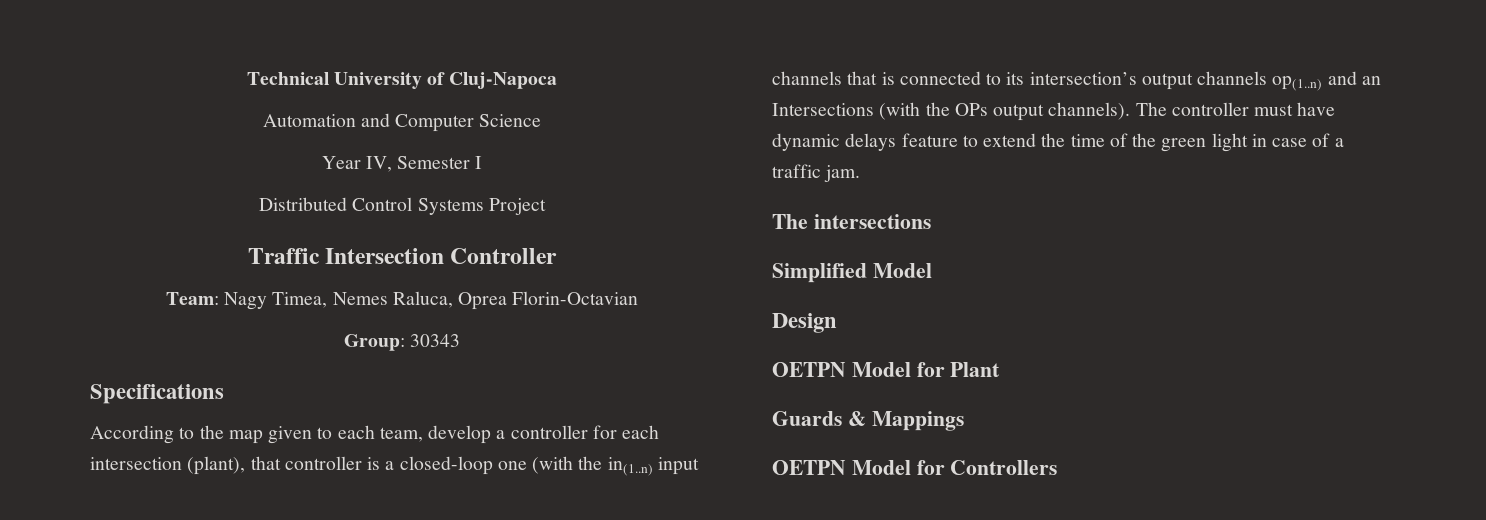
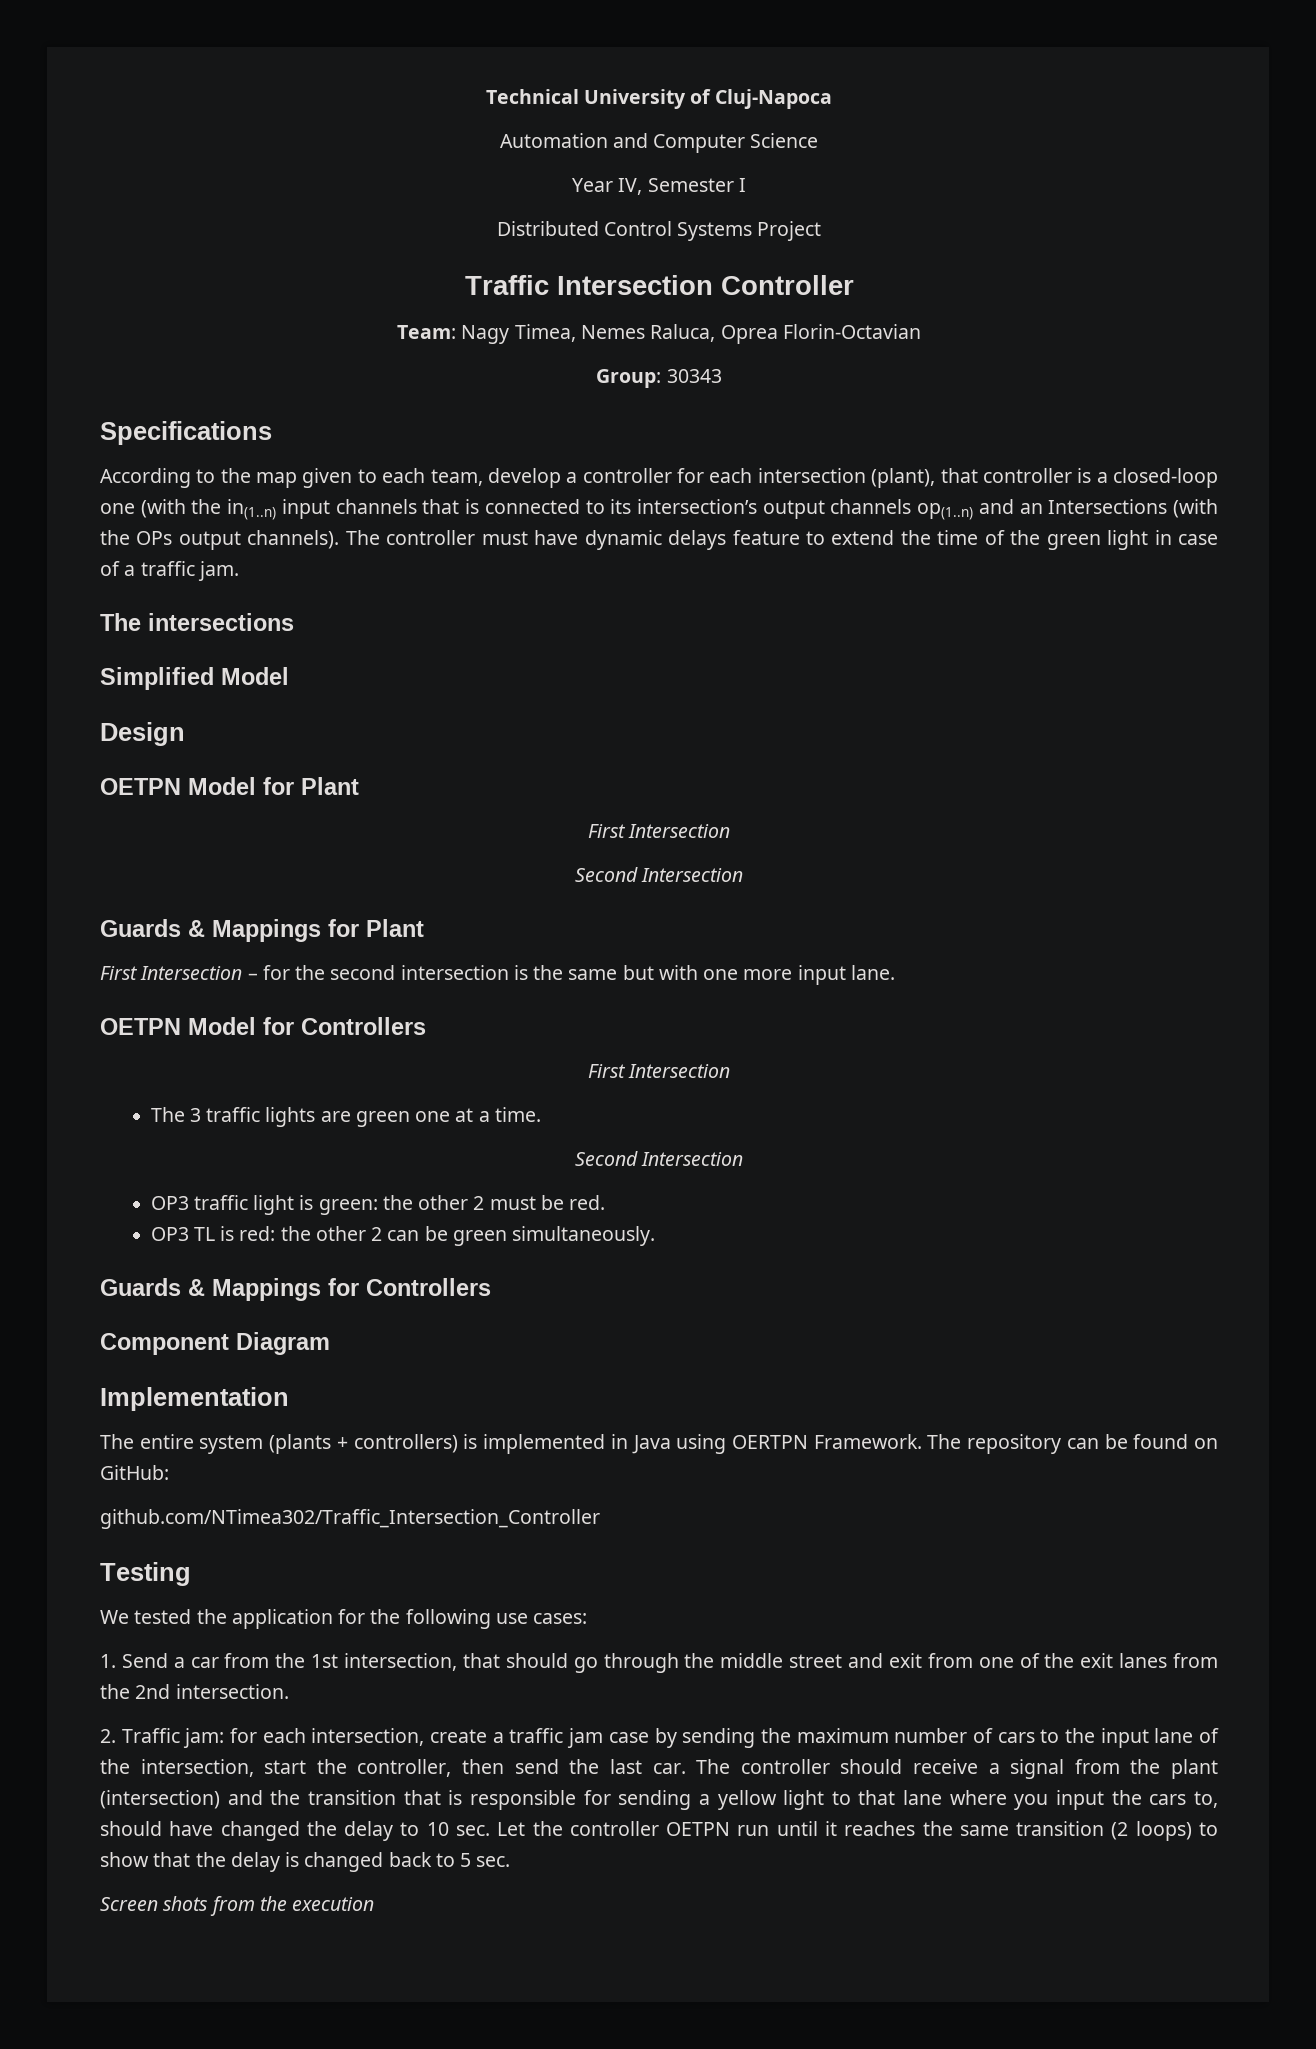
[772,411,964,431] [772,460,1058,475] // Guards & Mappings // OETPN Model for Controllers -> [587,824,731,838] [574,867,744,882] [100,919,424,942] [100,965,895,985] [100,1017,426,1035] [587,1064,731,1078] [150,1107,541,1127] [574,1151,744,1166] [150,1195,606,1215] [150,1226,656,1246] [100,1278,491,1301] [100,1332,330,1355] [100,1387,289,1411] [100,1434,1218,1454] [100,1465,169,1480] [100,1509,600,1529] [100,1562,191,1586] [100,1609,588,1629] [100,1653,1218,1673] [100,1684,289,1699] [100,1728,1219,1748] [100,1759,1218,1779] [100,1790,1218,1810] [100,1821,1219,1841] [100,1852,511,1872] [100,1896,375,1916] // First Intersection // Second Intersection // Guards & Mappings for Plant // First Intersection – for the second intersection is the same but with one more input lane. // OETPN Model for Controllers // First Intersection // The 3 traffic lights are green one at a time. // Second Intersection // OP3 traffic light is green: the other 2 must be red. // OP3 TL is red: the other 2 can be green simultaneously. // Guards & Mappings for Controllers // Component Diagram // Implementation // The entire system (plants + controllers) is implemented in Java using OERTPN Framework. The repository can be found on GitHub: // github.com/NTimea302/Traffic_Intersection_Controller // Testing // We tested the application for the following use cases: // 1. Send a car from the 1st intersection, that should go through the middle street and exit from one of the exit lanes from the 2nd intersection. // 2. Traffic jam: for each intersection, create a traffic jam case by sending the maximum number of cars to the input lane of the intersection, start the controller, then send the last car. The controller should receive a signal from the plant (intersection) and the transition that is responsible for sending a yellow light to that lane where you input the cars to, should have changed the delay to 10 sec. Let the controller OETPN run until it reaches the same transition (2 loops) to show that the delay is changed back to 5 sec. // Screen shots from the execution

